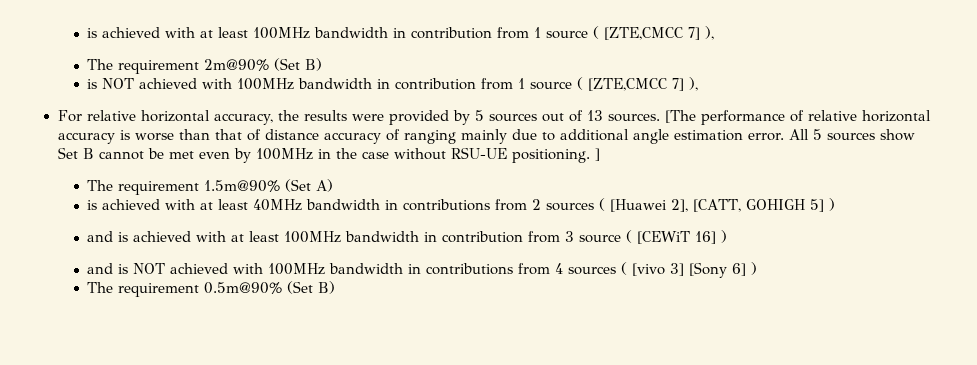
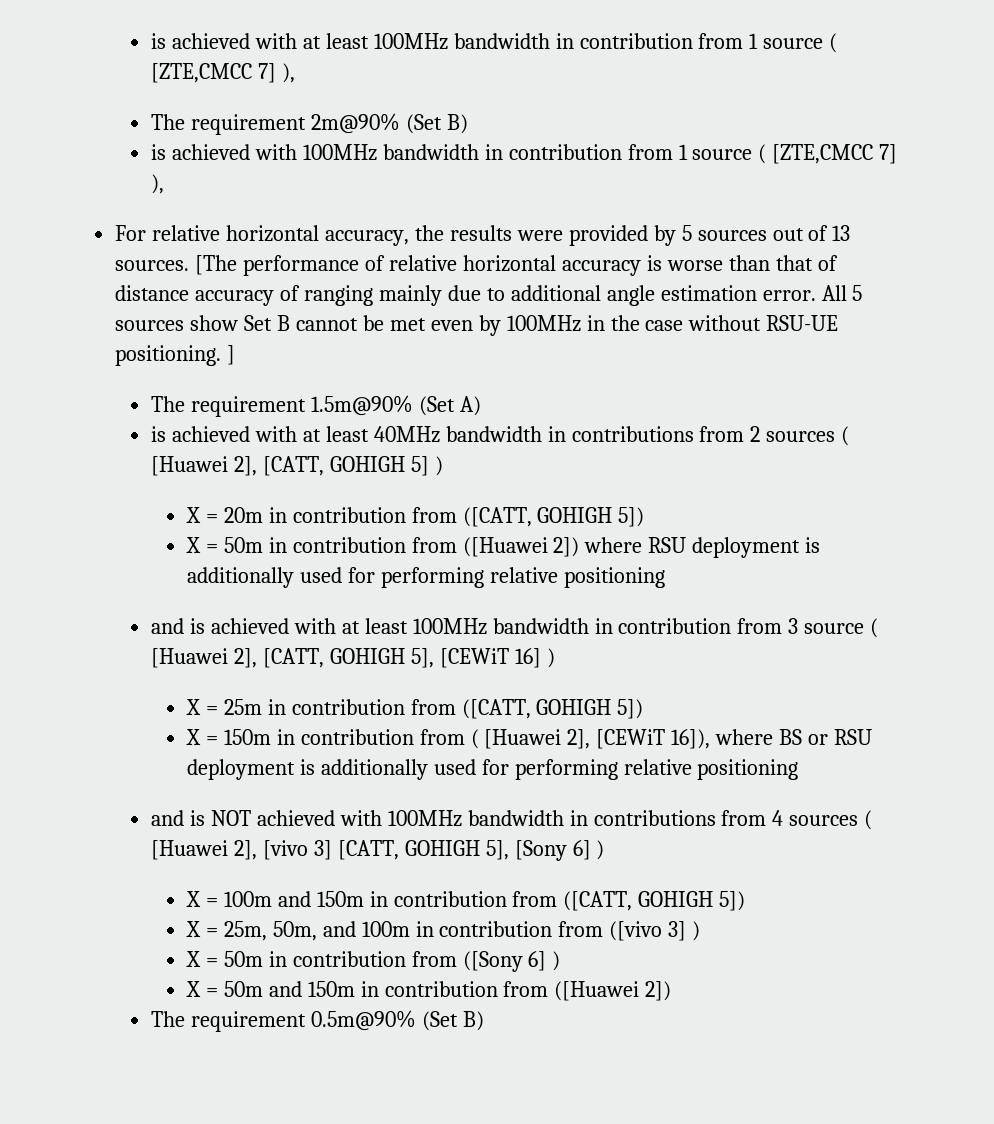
[102,78,135,89] NOT -> (167, 152) none
(836, 204) none -> [185,507,645,527] [185,537,821,558] [186,567,665,588] // X = 20m in contribution from ([CATT, GOHIGH 5]) // X = 50m in contribution from ([Huawei 2]) where RSU deployment is additionally used for performing relative positioning
[637,230,728,244] [CEWiT 16] ) -> [151,648,555,668] [185,699,644,719] [185,729,873,749] [186,759,799,780] [Huawei 2], [CATT, GOHIGH 5], [CEWiT 16] ) // X = 25m in contribution from ([CATT, GOHIGH 5]) // X = 150m in contribution from ( [Huawei 2], [CEWiT 16]), where BS or RSU deployment is additionally used for performing relative positioning
[632,262,758,278] [vivo 3] [Sony 6] ) -> [151,840,605,861] [185,891,746,911] [185,921,701,941] [185,951,561,972] [185,981,672,1001] [Huawei 2], [vivo 3] [CATT, GOHIGH 5], [Sony 6] ) // X = 100m and 150m in contribution from ([CATT, GOHIGH 5]) // X = 25m, 50m, and 100m in contribution from ([vivo 3] ) // X = 50m in contribution from ([Sony 6] ) // X = 50m and 150m in contribution from ([Huawei 2])

